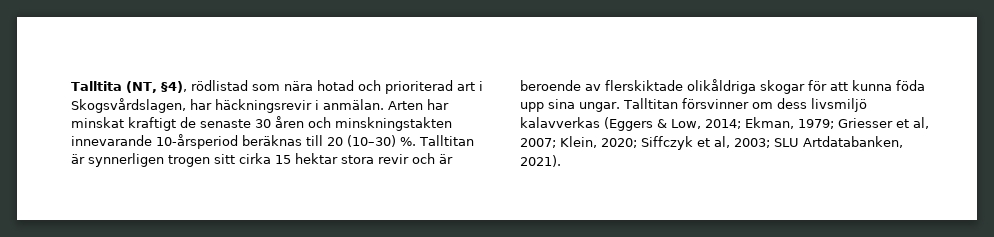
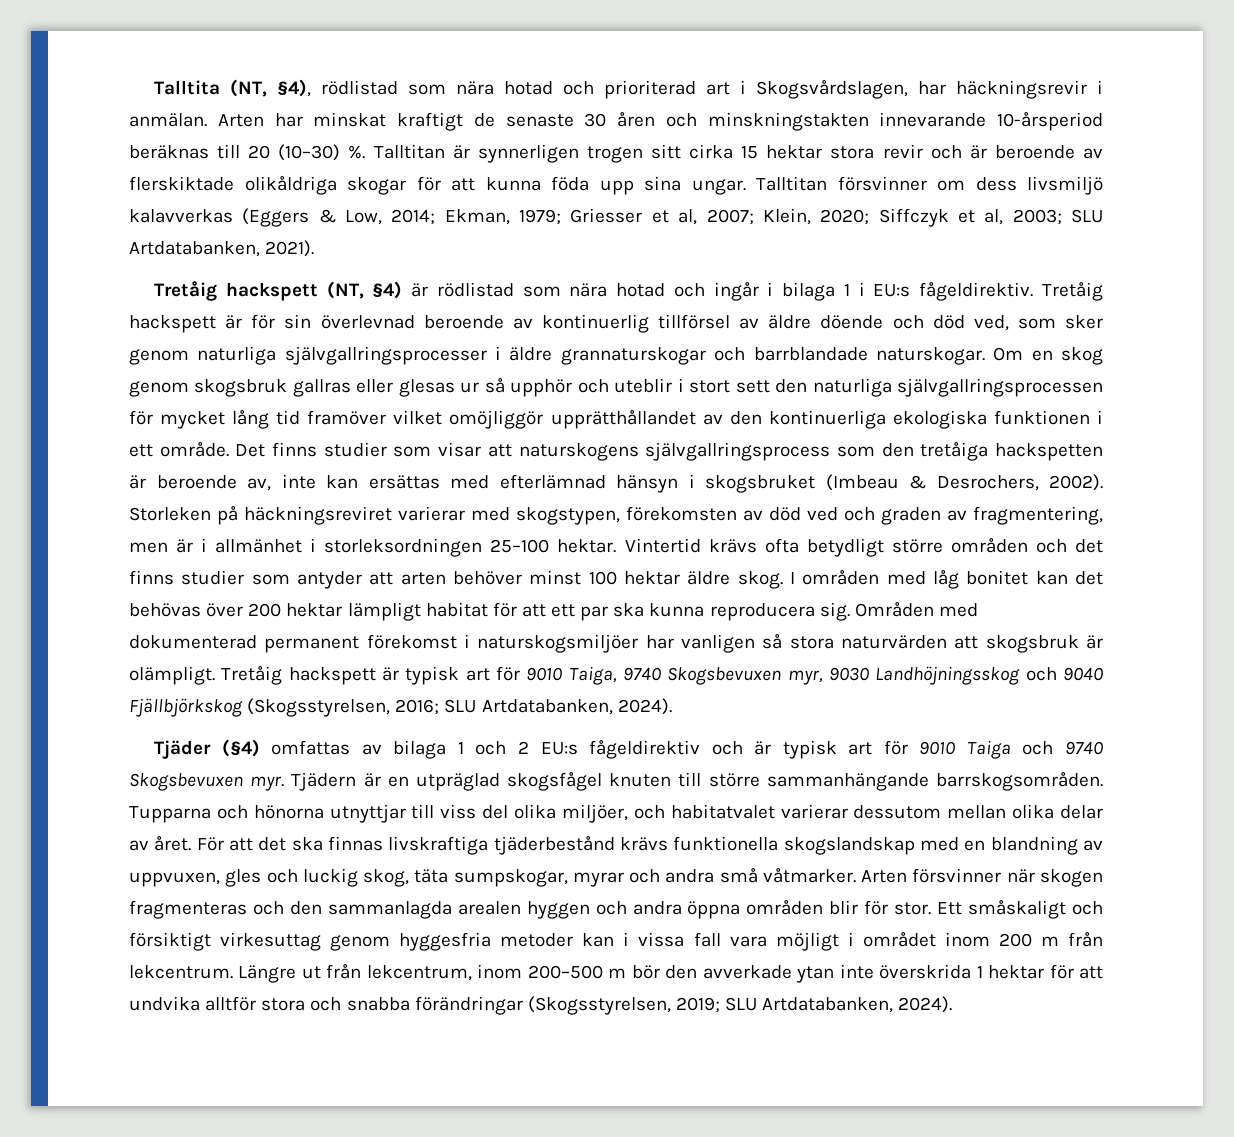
(561, 161) none -> [154,281,1104,301] [129,314,1103,333] [129,346,1103,365] [129,378,1103,397] [129,410,1104,429] [129,442,1104,461] [129,474,1103,493] [129,506,1103,525] [129,538,1104,557] [129,570,1104,589] [129,602,978,621] [129,634,1104,653] [129,666,1104,685] [129,698,672,717] [154,739,1104,759] [129,772,1104,791] [129,804,1103,823] [129,836,1104,855] [129,868,1103,887] [129,900,1103,919] [129,932,1103,951] [129,964,1104,983] [129,996,953,1015] // Tretåig hackspett (NT, §4) är rödlistad som nära hotad och ingår i bilaga 1 i EU:s fågeldirektiv. Tretåig hackspett är för sin överlevnad beroende av kontinuerlig tillförsel av äldre döende och död ved, som sker genom naturliga självgallringsprocesser i äldre grannaturskogar och barrblandade naturskogar. Om en skog genom skogsbruk gallras eller glesas ur så upphör och uteblir i stort sett den naturliga självgallringsprocessen för mycket lång tid framöver vilket omöjliggör upprätthållandet av den kontinuerliga ekologiska funktionen i ett område. Det finns studier som visar att naturskogens självgallringsprocess som den tretåiga hackspetten är beroende av, inte kan ersättas med efterlämnad hänsyn i skogsbruket (Imbeau & Desrochers, 2002). Storleken på häckningsreviret varierar med skogstypen, förekomsten av död ved och graden av fragmentering, men är i allmänhet i storleksordningen 25–100 hektar. Vintertid krävs ofta betydligt större områden och det finns studier som antyder att arten behöver minst 100 hektar äldre skog. I områden med låg bonitet kan det behövas över 200 hektar lämpligt habitat för att ett par ska kunna reproducera sig. Områden med dokumenterad permanent förekomst i naturskogsmiljöer har vanligen så stora naturvärden att skogsbruk är olämpligt. Tretåig hackspett är typisk art för 9010 Taiga, 9740 Skogsbevuxen myr, 9030 Landhöjningsskog och 9040 Fjällbjörkskog (Skogsstyrelsen, 2016; SLU Artdatabanken, 2024). // Tjäder (§4) omfattas av bilaga 1 och 2 EU:s fågeldirektiv och är typisk art för 9010 Taiga och 9740 Skogsbevuxen myr. Tjädern är en utpräglad skogsfågel knuten till större sammanhängande barrskogsområden. Tupparna och hönorna utnyttjar till viss del olika miljöer, och habitatvalet varierar dessutom mellan olika delar av året. För att det ska finnas livskraftiga tjäderbestånd krävs funktionella skogslandskap med en blandning av uppvuxen, gles och luckig skog, täta sumpskogar, myrar och andra små våtmarker. Arten försvinner när skogen fragmenteras och den sammanlagda arealen hyggen och andra öppna områden blir för stor. Ett småskaligt och försiktigt virkesuttag genom hyggesfria metoder kan i vissa fall vara möjligt i området inom 200 m från lekcentrum. Längre ut från lekcentrum, inom 200–500 m bör den avverkade ytan inte överskrida 1 hektar för att undvika alltför stora och snabba förändringar (Skogsstyrelsen, 2019; SLU Artdatabanken, 2024).

